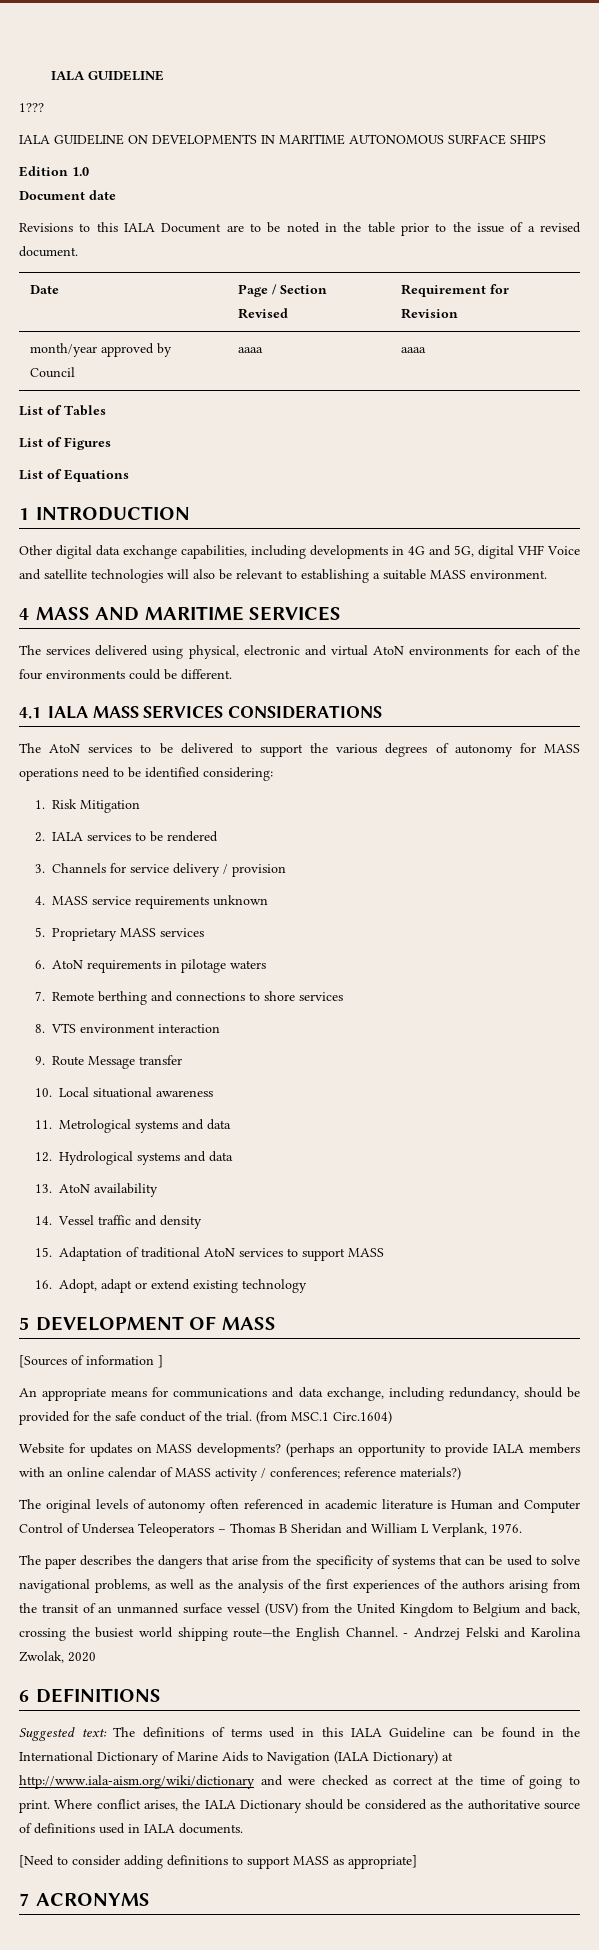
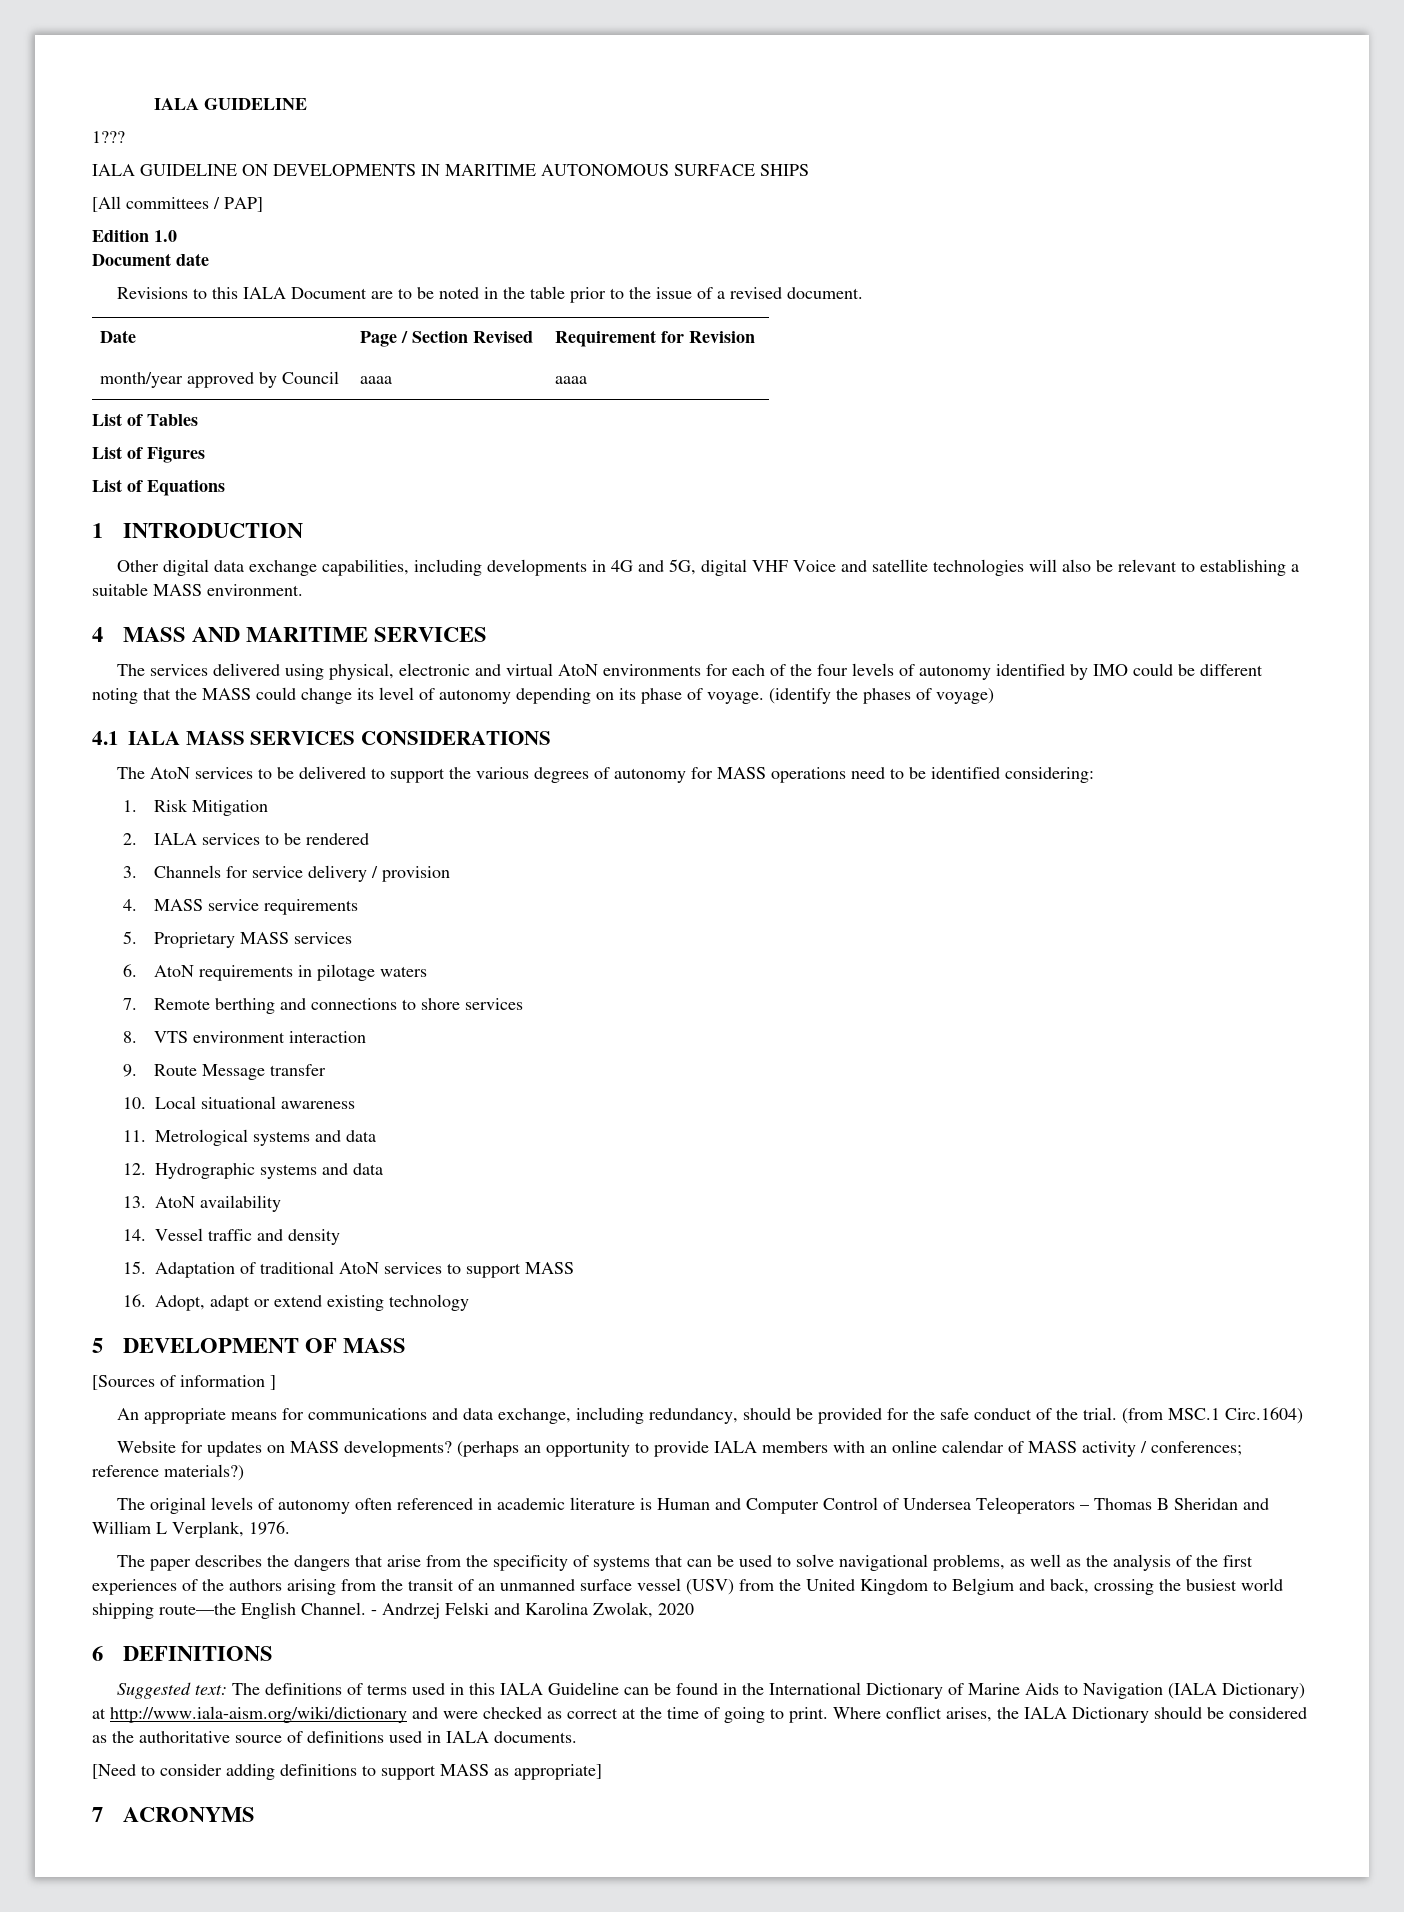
(546, 139) none -> [92,196,263,212] // [All committees / PAP]
[46,669,232,680] environments could be different. -> [852,663,1264,680] [92,687,994,704] levels of autonomy identified by IMO could be different noting that the MASS could change its level of autonomy depending on its phase of voyage. (identify the phases of voyage)
[212,895,268,906] unknown -> (358, 907) none
[58,1151,133,1165] Hydrological -> [154,1163,255,1179] Hydrographic

